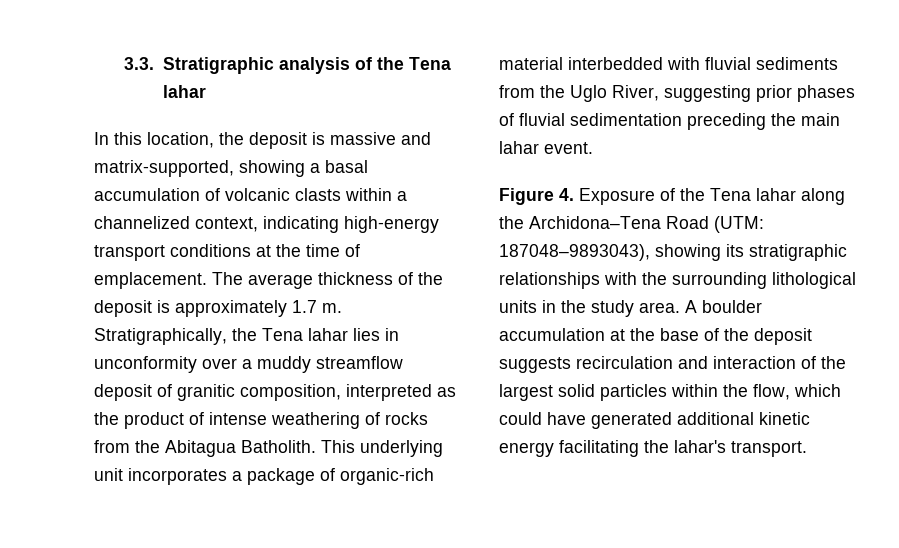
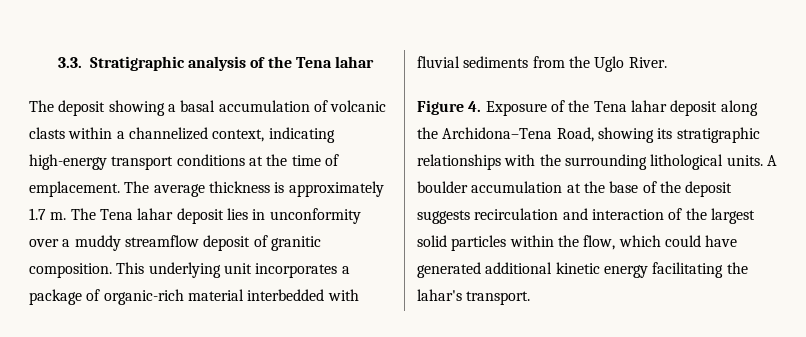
[94,132,431,149] [94,160,234,177] In this location, the deposit is massive and matrix-supported, -> [29,100,106,116] The deposit
[398,272,443,285] [94,300,152,317] of the deposit -> (270, 187) none
[94,328,348,345] Stratigraphically, the Tena lahar -> [70,208,224,224] The Tena lahar deposit
[240,384,456,401] [94,412,428,429] [94,440,316,457] composition, interpreted as the product of intense weathering of rocks from the Abitagua Batholith. -> [29,263,112,278] composition.
[612,85,855,102] [499,113,840,130] [499,141,593,154] River, suggesting prior phases of fluvial sedimentation preceding the main lahar event. -> [628,57,667,68] River.
(796, 194) none -> [670,100,718,116] deposit
[666,216,764,233] [499,244,650,261] Road (UTM: 187048–9893043), -> [556,127,594,142] Road,
[499,300,680,317] units in the study area. -> [726,155,763,166] units.

